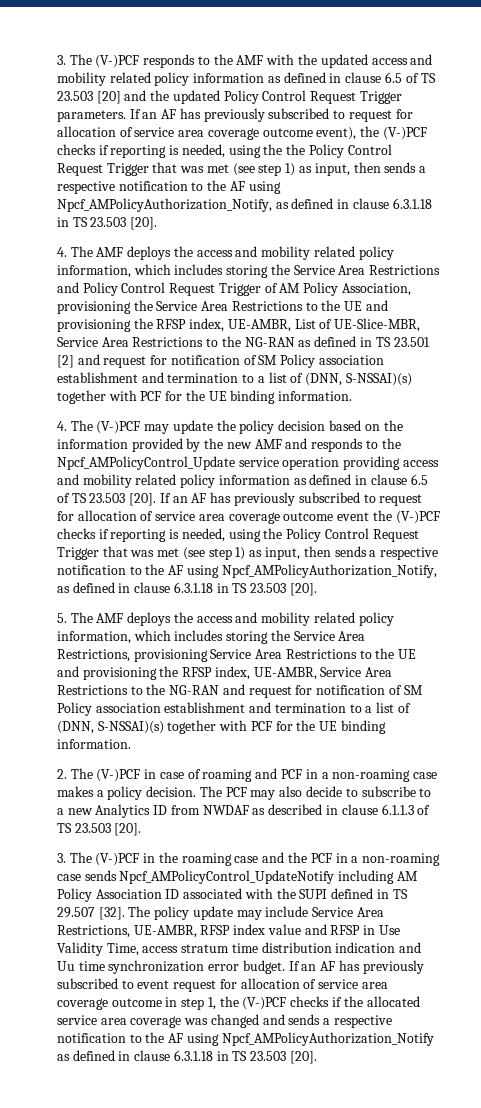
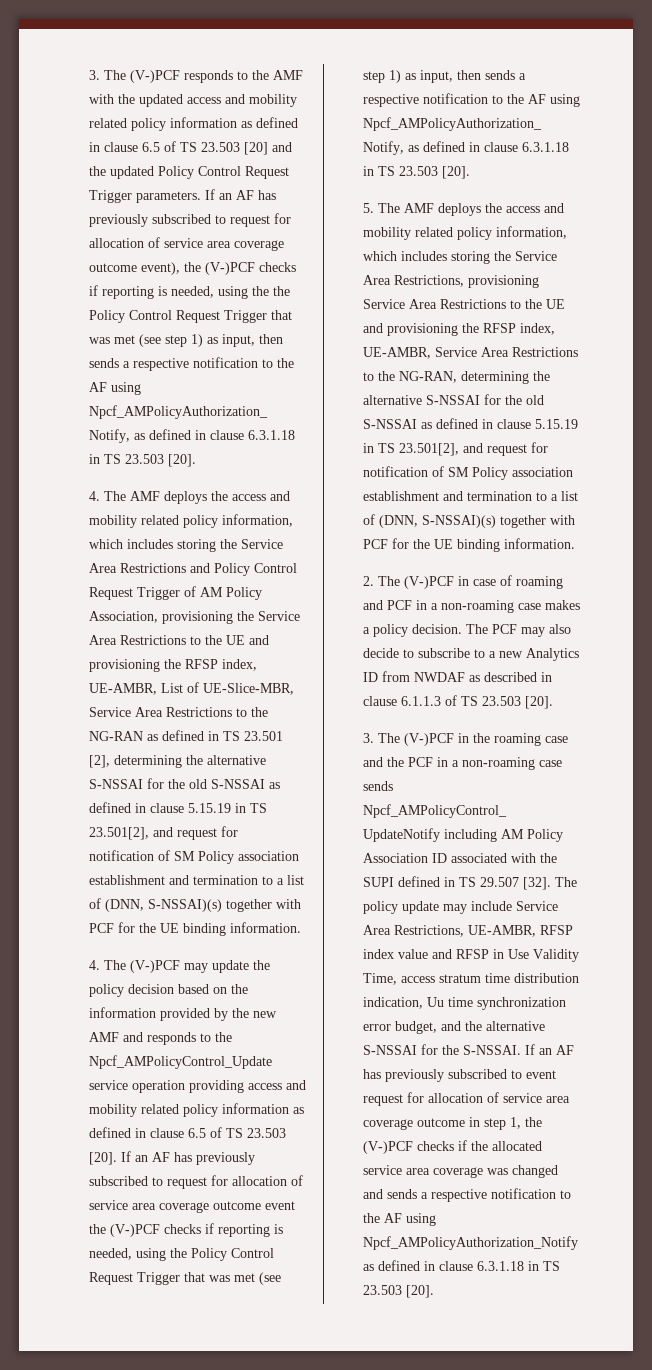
[56,355,74,368] [2] -> [89,755,267,768] [89,778,281,789] [89,802,268,813] [89,827,150,840] [2], determining the alternative S-NSSAI for the old S-NSSAI as defined in clause 5.15.19 in TS 23.501[2],
[169,685,220,695] NG-RAN -> [399,371,551,384] [363,394,545,405] [363,418,579,429] [363,443,460,456] NG-RAN, determining the alternative S-NSSAI for the old S-NSSAI as defined in clause 5.15.19 in TS 23.501[2],
[335,942,422,953] indication and -> [363,997,424,1009] indication,
[242,960,285,974] budget. -> [395,1021,546,1034] [363,1044,522,1055] budget, and the alternative S-NSSAI for the S-NSSAI.

